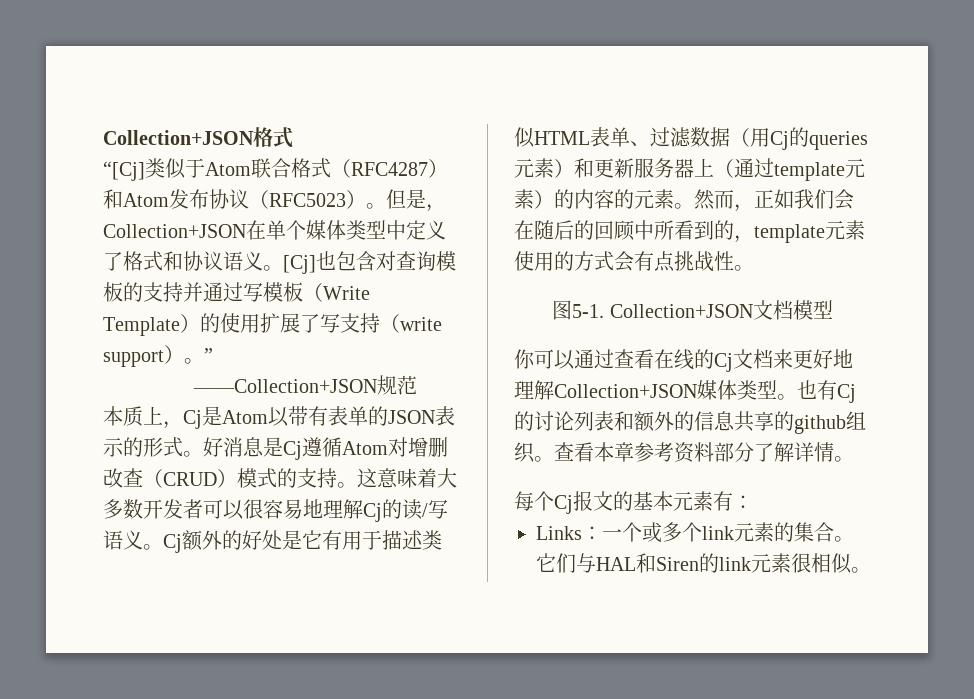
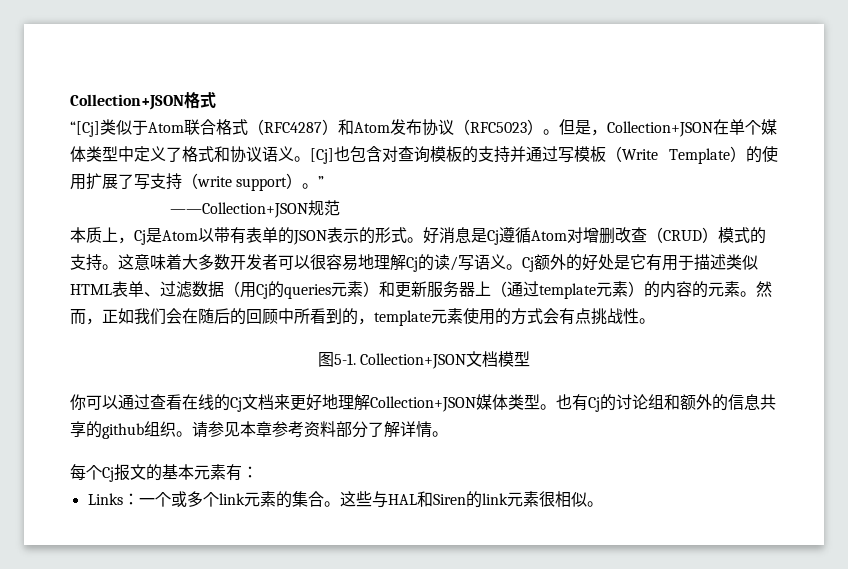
[574,411,614,431] 列表 -> [648,394,664,410] 组
[554,442,594,462] 查看 -> [192,421,240,438] 请参见
[536,553,576,573] 它们 -> [339,491,372,507] 这些

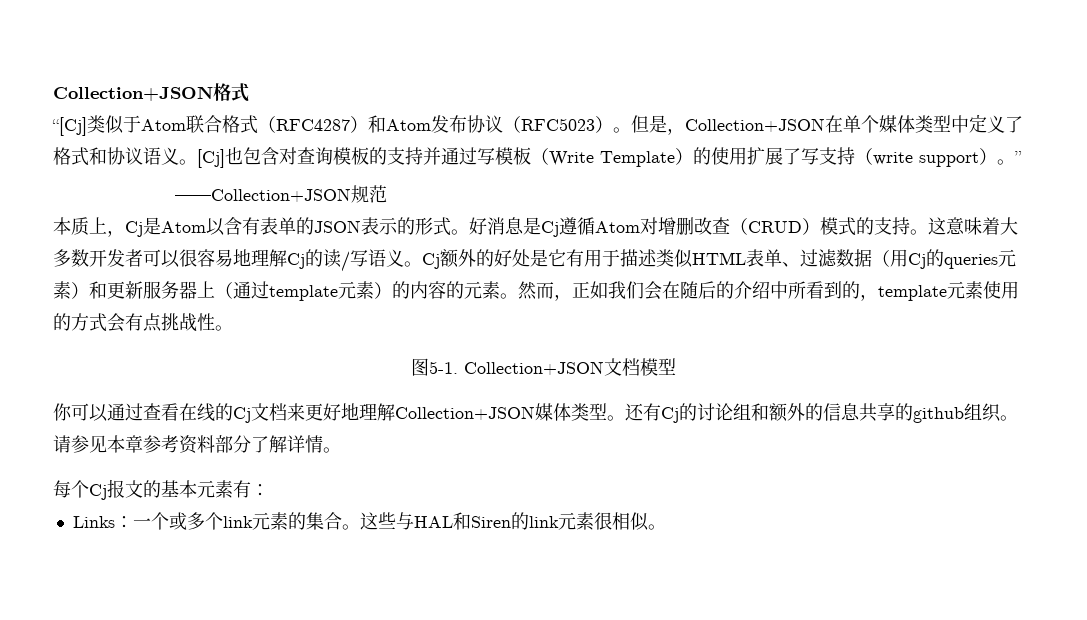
[214,227,230,243] 带 -> [224,217,242,235] 含
[246,308,278,324] 回顾 -> [734,281,770,299] 介绍
[556,394,572,410] 也 -> [625,403,644,421] 还

